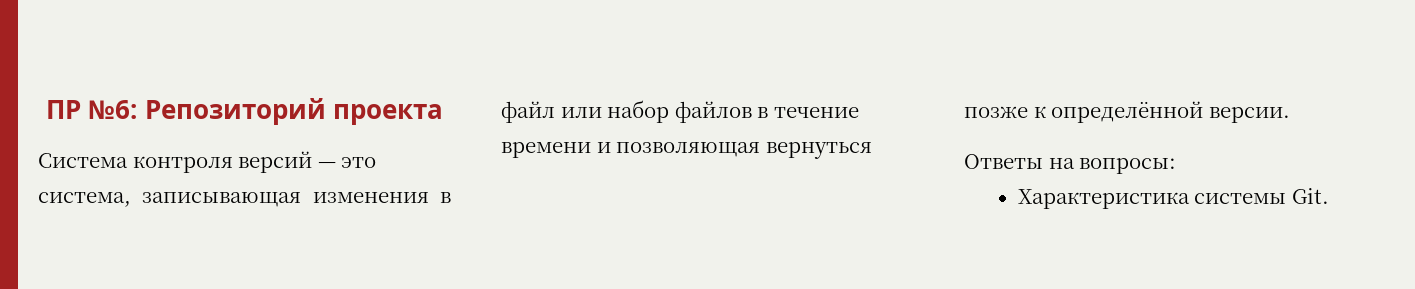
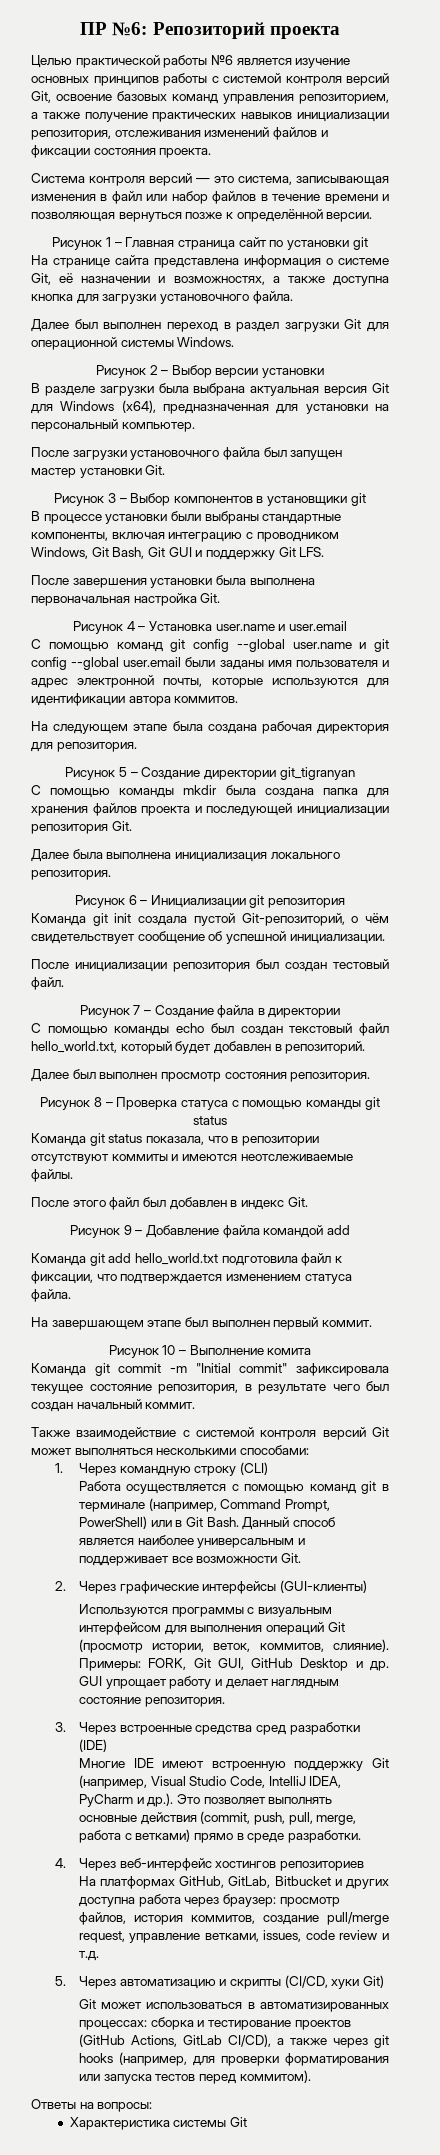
(443, 114) none -> [31,55,351,68] [31,73,389,86] [31,91,389,104] [31,112,389,122] [31,127,328,140] [31,145,212,158] // Целью практической работы №6 является изучение основных принципов работы с системой контроля версий Git, освоение базовых команд управления репозиторием, а также получение практических навыков инициализации репозитория, отслеживания изменений файлов и фиксации состояния проекта.
(1290, 115) none -> [52,237,368,250] [31,255,389,268] [31,273,390,286] [31,291,293,304] [31,319,389,332] [31,337,235,350] [95,365,325,378] [31,383,389,396] [31,400,389,414] [31,419,195,432] [31,447,343,460] [31,465,166,478] [54,493,366,506] [31,511,342,524] [31,532,339,542] [31,547,325,560] [31,575,315,588] [31,593,221,606] [73,621,347,634] [31,639,389,652] [31,657,389,670] [31,675,389,688] [31,693,239,706] [31,721,389,734] [31,742,137,752] [65,767,355,780] [31,785,389,798] [31,803,389,816] [31,821,132,834] [31,849,340,862] [31,870,111,880] [74,895,346,908] [31,913,390,926] [31,931,385,944] [31,959,389,972] [31,977,64,990] [79,1005,341,1018] [31,1023,390,1036] [31,1041,366,1054] [31,1069,371,1082] [40,1097,380,1110] [193,1116,227,1125] [31,1133,319,1146] [31,1154,353,1164] [31,1169,73,1182] [31,1197,308,1210] [70,1225,350,1238] [31,1253,342,1266] [31,1271,352,1284] [31,1289,71,1302] [31,1317,372,1330] [108,1345,312,1358] [31,1363,389,1376] [31,1381,389,1394] [31,1399,196,1412] [31,1427,389,1440] [31,1445,309,1455] [54,1462,268,1476] [78,1481,390,1494] [78,1498,330,1512] [78,1516,335,1530] [78,1535,305,1548] [78,1553,301,1566] [54,1580,367,1594] [78,1604,332,1617] [78,1622,345,1635] [78,1639,389,1653] [78,1658,390,1671] [78,1676,340,1689] [78,1697,225,1707] [54,1722,360,1735] [78,1739,107,1752] [78,1758,389,1771] [78,1775,342,1789] [78,1793,333,1807] [78,1811,357,1825] [78,1829,361,1843] [54,1858,364,1871] [78,1876,389,1889] [78,1894,340,1907] [78,1912,389,1925] [78,1930,390,1943] [78,1951,99,1961] [54,1975,384,1989] [78,1999,389,2012] [78,2017,351,2030] [78,2034,390,2048] [78,2052,389,2066] [78,2070,311,2084] // Рисунок 1 – Главная страница сайт по установки git // На странице сайта представлена информация о системе Git, её назначении и возможностях, а также доступна кнопка для загрузки установочного файла. // Далее был выполнен переход в раздел загрузки Git для операционной системы Windows. // Рисунок 2 – Выбор версии установки // В разделе загрузки была выбрана актуальная версия Git для Windows (x64), предназначенная для установки на персональный компьютер. // После загрузки установочного файла был запущен мастер установки Git. // Рисунок 3 – Выбор компонентов в установщики git // В процессе установки были выбраны стандартные компоненты, включая интеграцию с проводником Windows, Git Bash, Git GUI и поддержку Git LFS. // После завершения установки была выполнена первоначальная настройка Git. // Рисунок 4 – Установка user.name и user.email // С помощью команд git config --global user.name и git config --global user.email были заданы имя пользователя и адрес электронной почты, которые используются для идентификации автора коммитов. // На следующем этапе была создана рабочая директория для репозитория. // Рисунок 5 – Создание директории git_tigranyan // С помощью команды mkdir была создана папка для хранения файлов проекта и последующей инициализации репозитория Git. // Далее была выполнена инициализация локального репозитория. // Рисунок 6 – Инициализации git репозитория // Команда git init создала пустой Git-репозиторий, о чём свидетельствует сообщение об успешной инициализации. // После инициализации репозитория был создан тестовый файл. // Рисунок 7 – Создание файла в директории // С помощью команды echo был создан текстовый файл hello_world.txt, который будет добавлен в репозиторий. // Далее был выполнен просмотр состояния репозитория. // Рисунок 8 – Проверка статуса с помощью команды git status // Команда git status показала, что в репозитории отсутствуют коммиты и имеются неотслеживаемые файлы. // После этого файл был добавлен в индекс Git. // Рисунок 9 – Добавление файла командой add // Команда git add hello_world.txt подготовила файл к фиксации, что подтверждается изменением статуса файла. // На завершающем этапе был выполнен первый коммит. // Рисунок 10 – Выполнение комита // Команда git commit -m "Initial commit" зафиксировала текущее состояние репозитория, в результате чего был создан начальный коммит. // Также взаимодействие с системой контроля версий Git может выполняться несколькими способами: // 1. Через командную строку (CLI) // Работа осуществляется с помощью команд git в терминале (например, Command Prompt, PowerShell) или в Git Bash. Данный способ является наиболее универсальным и поддерживает все возможности Git. // 2. Через графические интерфейсы (GUI-клиенты) // Используются программы с визуальным интерфейсом для выполнения операций Git (просмотр истории, веток, коммитов, слияние). Примеры: FORK, Git GUI, GitHub Desktop и др. GUI упрощает работу и делает наглядным состояние репозитория. // 3. Через встроенные средства сред разработки (IDE) // Многие IDE имеют встроенную поддержку Git (например, Visual Studio Code, IntelliJ IDEA, PyCharm и др.). Это позволяет выполнять основные действия (commit, push, pull, merge, работа с ветками) прямо в среде разработки. // 4. Через веб-интерфейс хостингов репозиториев // На платформах GitHub, GitLab, Bitbucket и других доступна работа через браузер: просмотр файлов, история коммитов, создание pull/merge request, управление ветками, issues, code review и т.д. // 5. Через автоматизацию и скрипты (CI/CD, хуки Git) // Git может использоваться в автоматизированных процессах: сборка и тестирование проектов (GitHub Actions, GitLab CI/CD), а также через git hooks (например, для проверки форматирования или запуска тестов перед коммитом).
[1291,188,1329,204] Git. -> [230,2117,248,2127] Git

